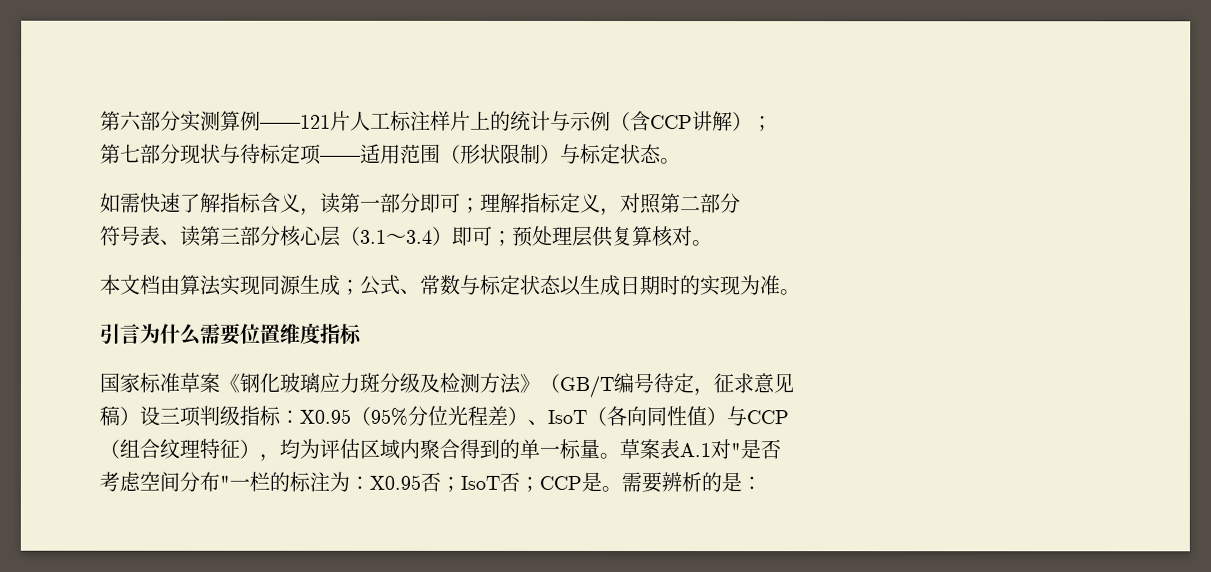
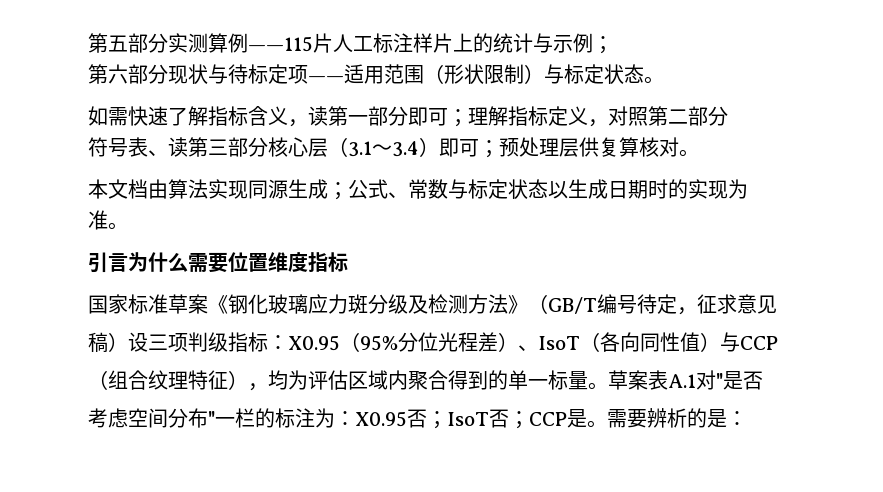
[100,110,142,131] 第六 -> [88,33,128,53] 第五
[260,114,331,129] ——121 -> [248,36,313,52] ——115
[610,111,753,132] （含CCP讲解） -> (593, 43) none
[120,143,141,163] 七 -> [108,64,128,84] 六

